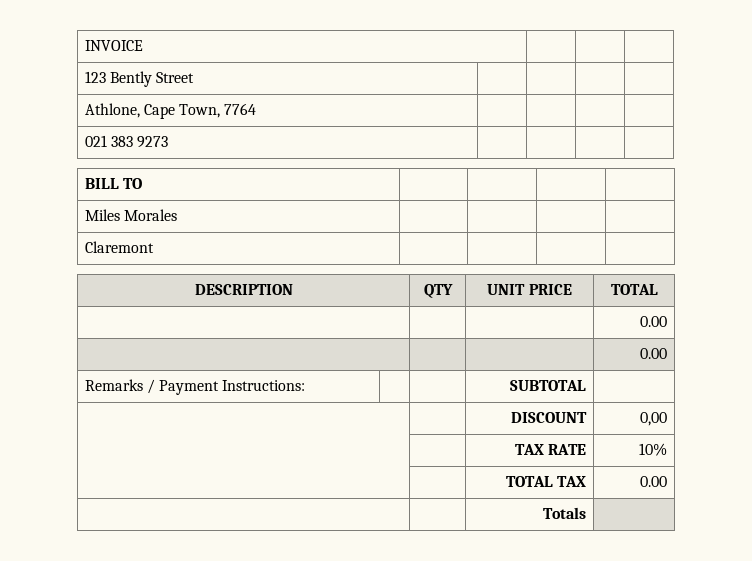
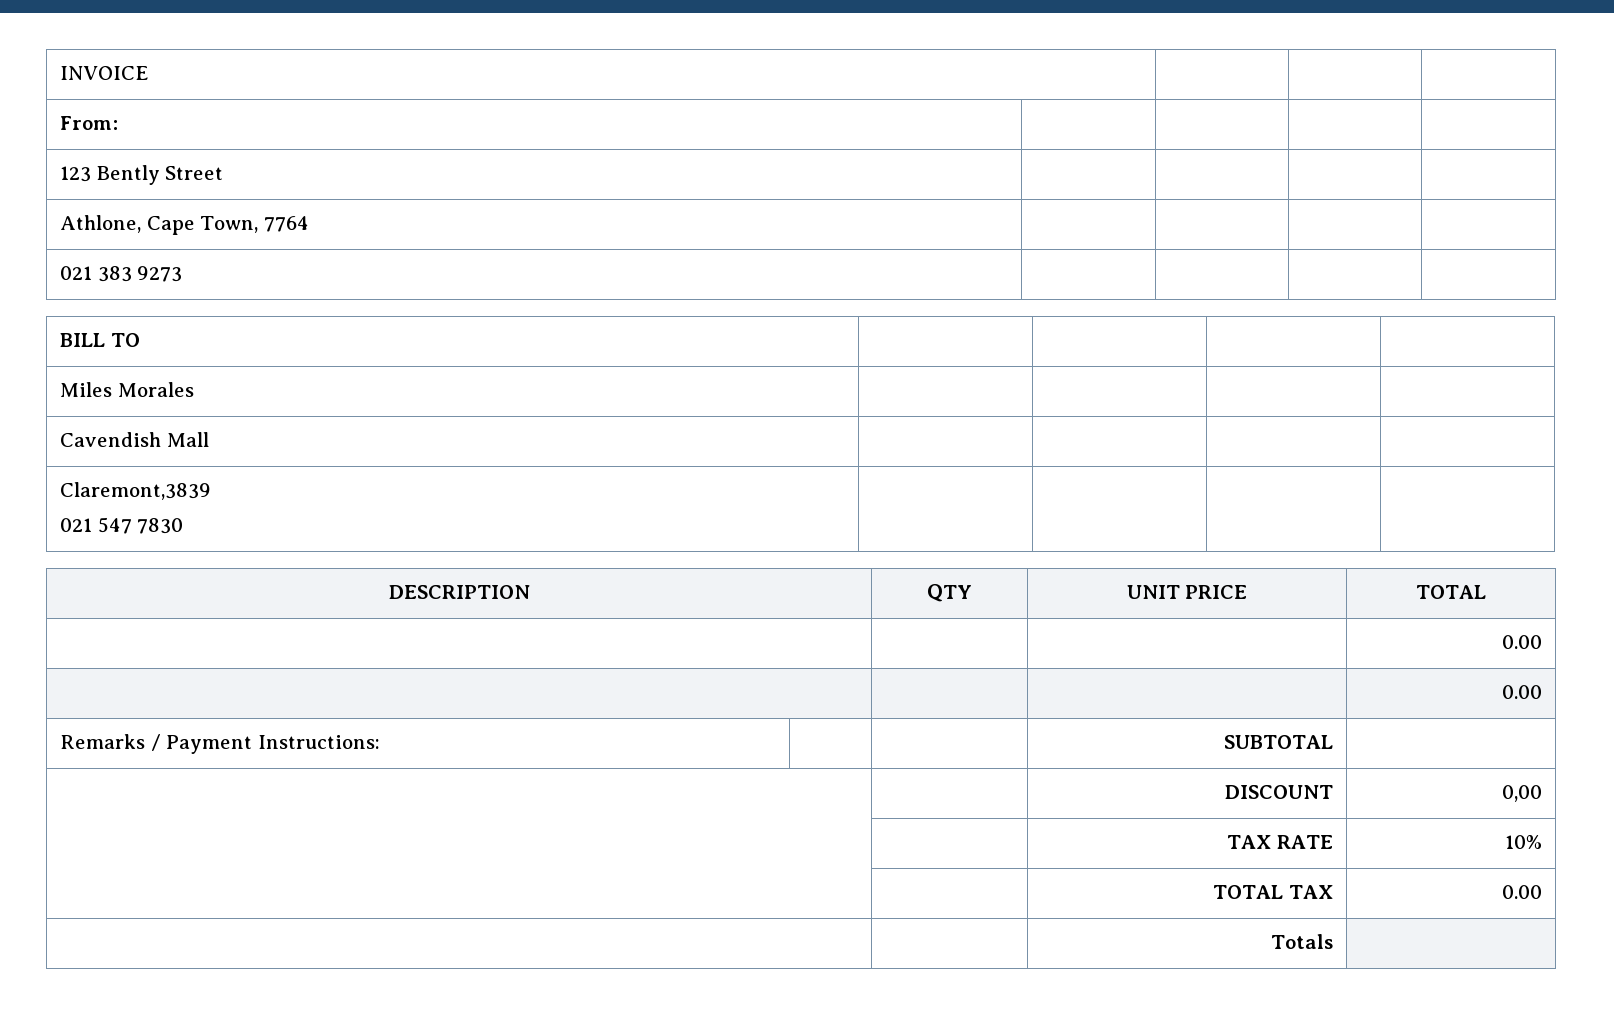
(143, 45) none -> [60,116,119,130] // From: | | | |
[84,241,154,253] Claremont -> [60,432,209,447] [60,482,212,500] [60,517,184,534] Cavendish Mall | | | | // Claremont,3839 // 021 547 7830

